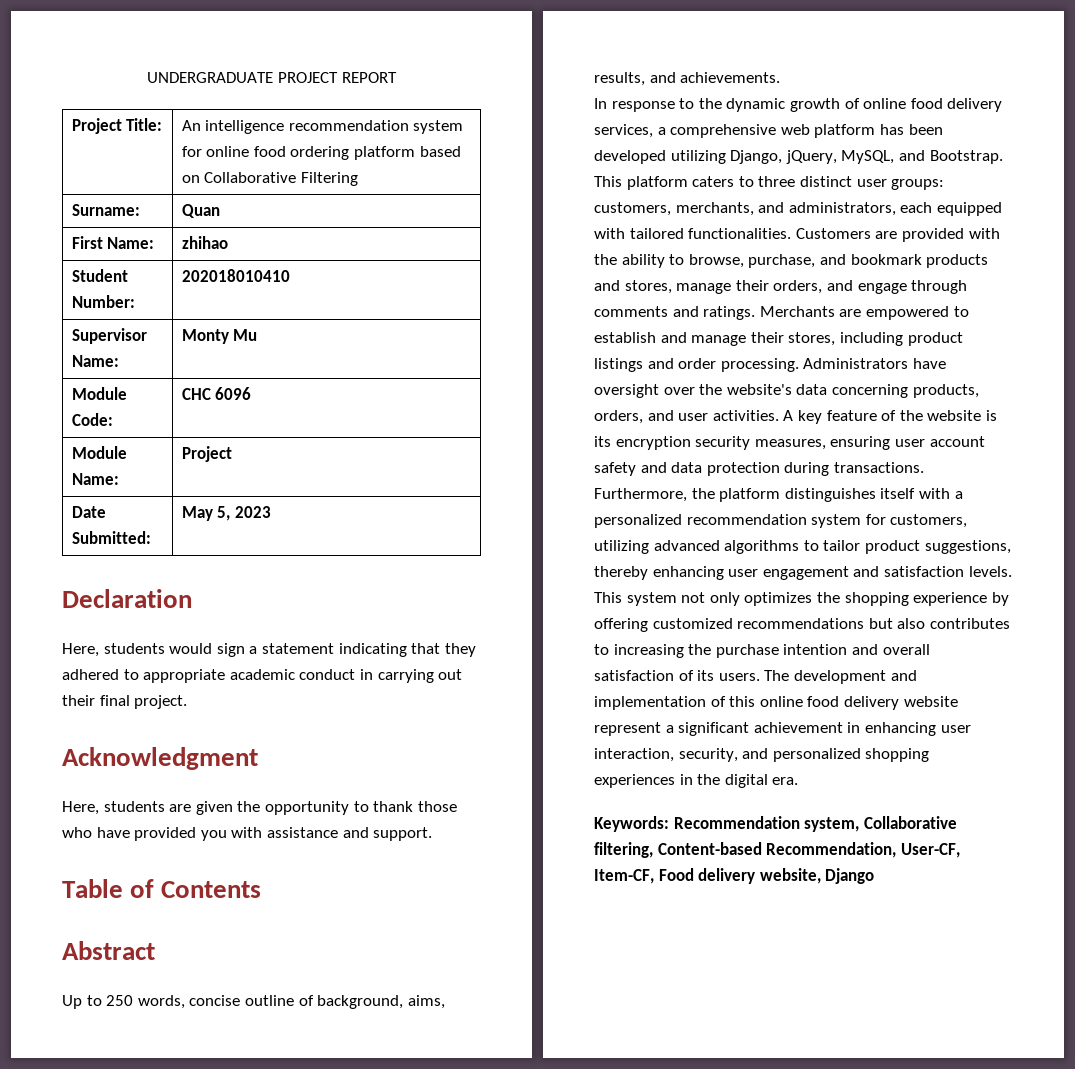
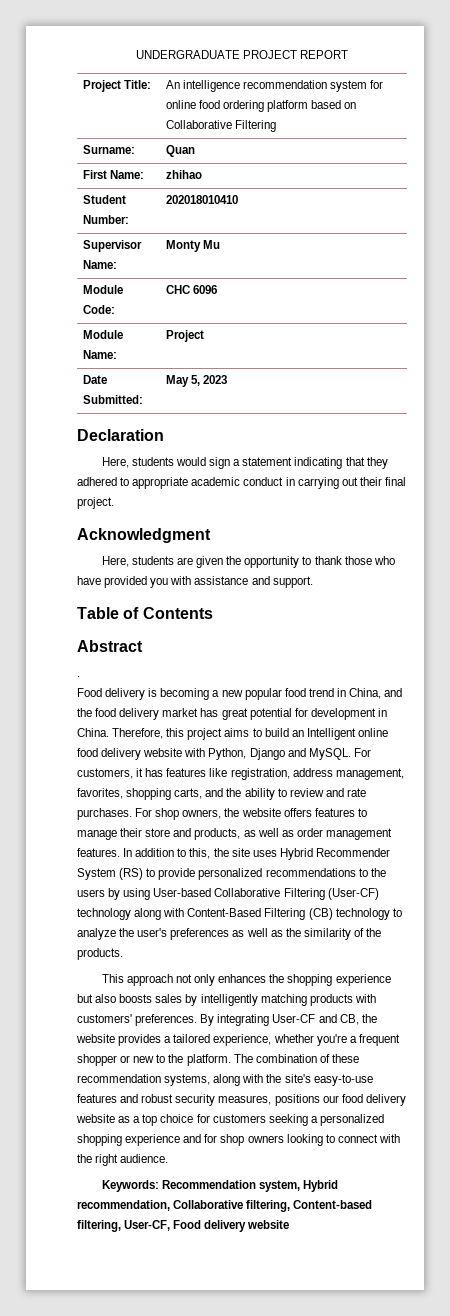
[62,995,445,1009] [594,72,781,86] [594,98,1003,112] [594,124,943,138] [594,150,1003,164] [594,176,945,190] [594,202,1002,216] [594,228,1000,242] [594,254,989,268] [594,280,968,294] [594,306,969,320] [594,332,963,346] [594,358,946,372] [594,384,979,398] [594,410,997,424] [594,436,985,450] [594,462,924,476] [594,488,963,502] [594,514,968,528] [594,540,1011,554] [594,566,1012,580] [594,592,1009,606] [594,618,1010,632] [594,644,930,658] [594,670,917,684] [594,696,958,710] [594,722,971,736] [594,748,930,762] [594,774,799,788] Up to 250 words, concise outline of background, aims, results, and achievements. // In response to the dynamic growth of online food delivery services, a comprehensive web platform has been developed utilizing Django, jQuery, MySQL, and Bootstrap. This platform caters to three distinct user groups: customers, merchants, and administrators, each equipped with tailored functionalities. Customers are provided with the ability to browse, purchase, and bookmark products and stores, manage their orders, and engage through comments and ratings. Merchants are empowered to establish and manage their stores, including product listings and order processing. Administrators have oversight over the website's data concerning products, orders, and user activities. A key feature of the website is its encryption security measures, ensuring user account safety and data protection during transactions. Furthermore, the platform distinguishes itself with a personalized recommendation system for customers, utilizing advanced algorithms to tailor product suggestions, thereby enhancing user engagement and satisfaction levels. This system not only optimizes the shopping experience by offering customized recommendations but also contributes to increasing the purchase intention and overall satisfaction of its users. The development and implementation of this online food delivery website represent a significant achievement in enhancing user interaction, security, and personalized shopping experiences in the digital era. -> [77,676,80,677] [77,688,403,700] [77,708,387,720] [77,728,388,740] [77,748,371,760] [77,768,404,780] [77,788,366,800] [77,808,367,820] [77,828,392,840] [77,848,390,860] [77,868,386,880] [77,888,379,900] [77,908,402,920] [77,928,382,940] [77,948,123,960] [101,974,391,986] [77,994,376,1006] [77,1014,377,1026] [76,1034,400,1046] [77,1054,359,1066] [77,1074,373,1086] [77,1094,406,1106] [76,1114,384,1126] [77,1134,400,1146] [77,1154,169,1166] . // Food delivery is becoming a new popular food trend in China, and the food delivery market has great potential for development in China. Therefore, this project aims to build an Intelligent online food delivery website with Python, Django and MySQL. For customers, it has features like registration, address management, favorites, shopping carts, and the ability to review and rate purchases. For shop owners, the website offers features to manage their store and products, as well as order management features. In addition to this, the site uses Hybrid Recommender System (RS) to provide personalized recommendations to the users by using User-based Collaborative Filtering (User-CF) technology along with Content-Based Filtering (CB) technology to analyze the user's preferences as well as the similarity of the products. // This approach not only enhances the shopping experience but also boosts sales by intelligently matching products with customers' preferences. By integrating User-CF and CB, the website provides a tailored experience, whether you're a frequent shopper or new to the platform. The combination of these recommendation systems, along with the site's easy-to-use features and robust security measures, positions our food delivery website as a top choice for customers seeking a personalized shopping experience and for shop owners looking to connect with the right audience.
(860, 824) none -> [303,1180,339,1192] [77,1200,170,1211] Hybrid recommendation,
[766,842,960,858] [594,868,875,884] Recommendation, User-CF, Item-CF, Food delivery website, Django -> [77,1220,290,1232] filtering, User-CF, Food delivery website

